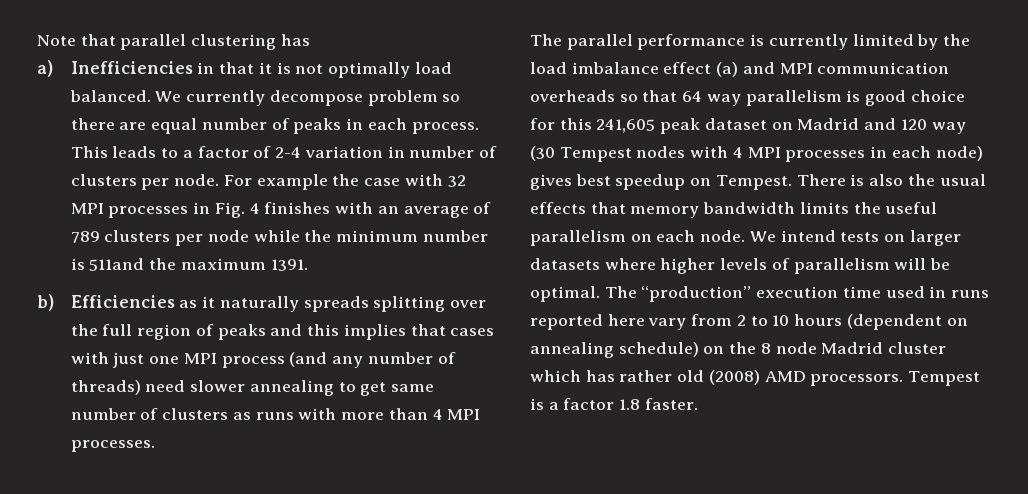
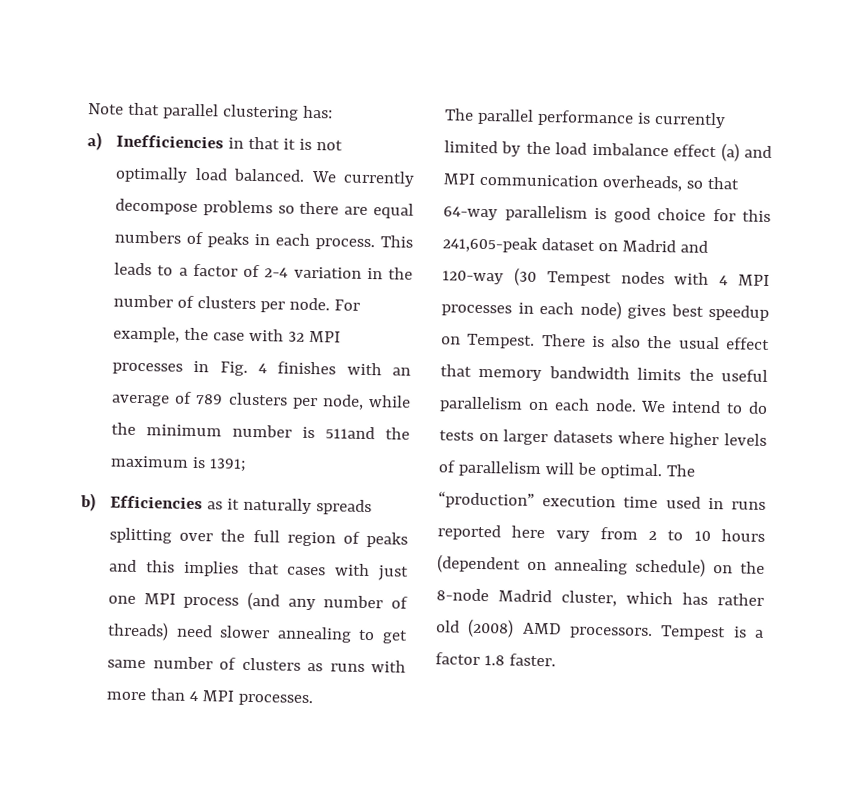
[280,34,310,46] has -> [302,105,333,119] has:
[367,90,438,106] problem -> [202,200,273,217] problems
[201,118,267,130] number -> [114,230,182,244] numbers
(405, 152) none -> [387,267,413,280] the
[256,174,328,190] example -> [113,326,181,343] example,
[207,230,249,242] node -> [321,394,364,410] node,
[270,259,308,271] 1391. -> [192,456,248,472] is 1391;
[530,90,615,102] overheads -> [601,175,683,192] overheads,
[682,91,741,106] 64 way -> [443,206,498,221] 64-way
[596,118,701,134] 241,605 peak -> [442,236,538,253] 241,605-peak
[900,119,966,134] 120 way -> [442,270,504,285] 120-way
[530,202,586,214] effects -> [726,337,770,350] effect
(836, 236) none -> [726,401,769,414] to do
[760,342,947,354] 8 node Madrid cluster -> [436,588,617,607] 8-node Madrid cluster,

